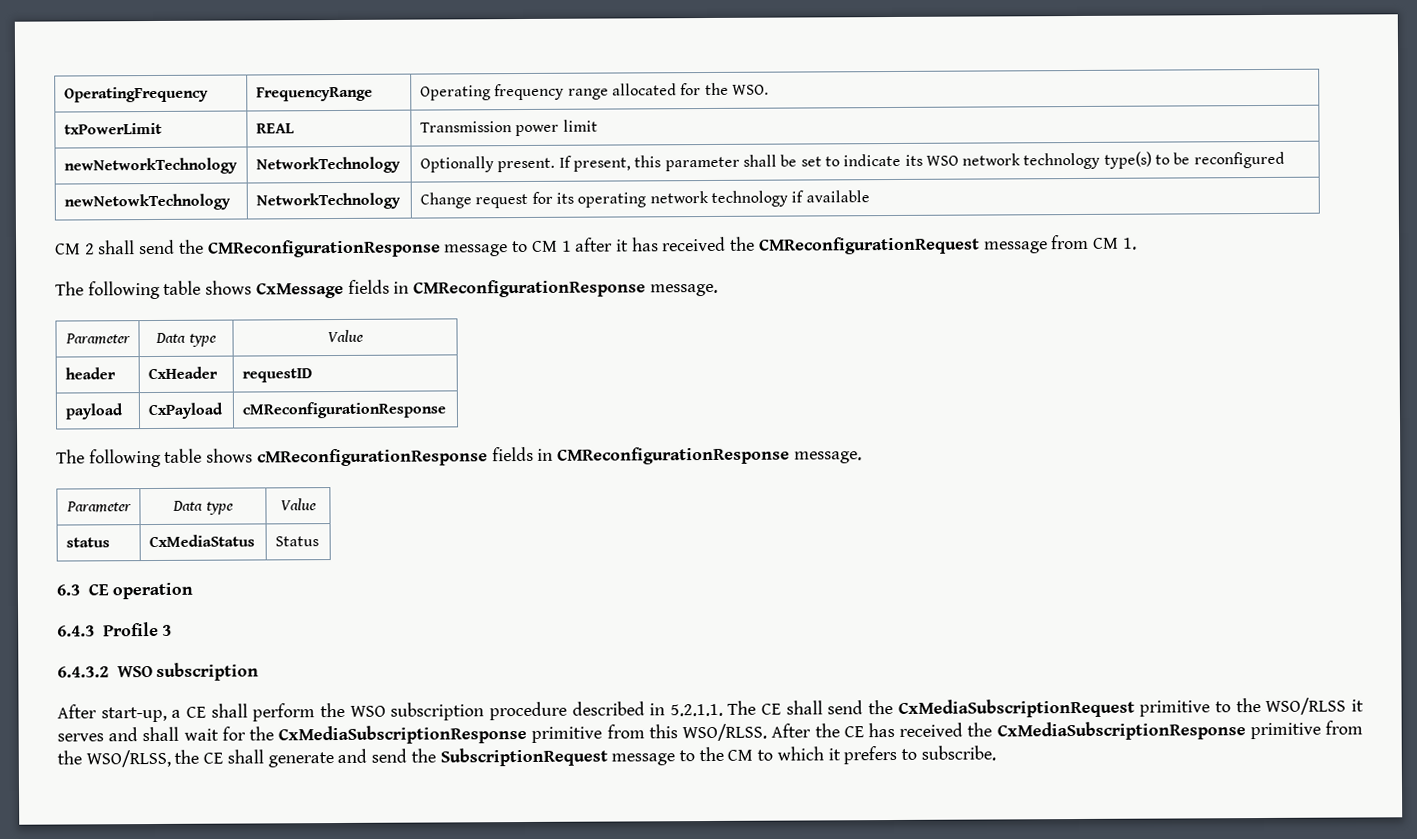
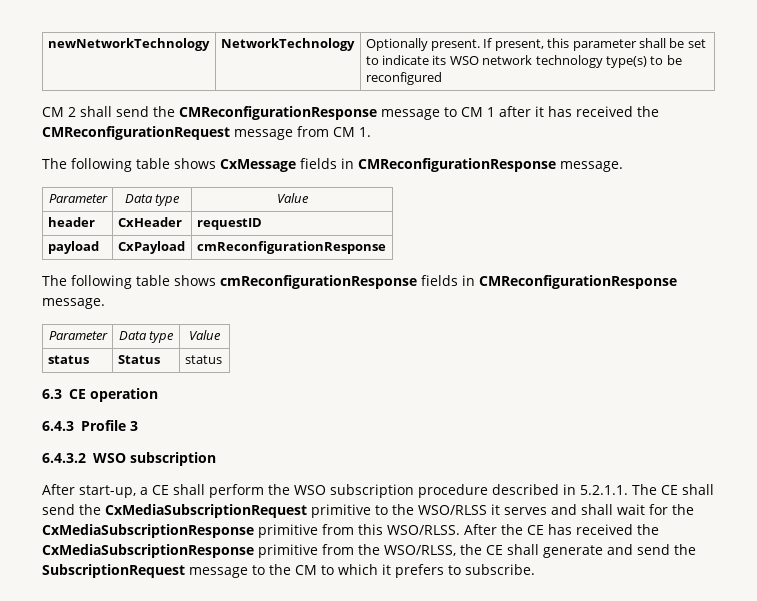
[63,86,209,103] [255,86,373,102] [419,82,769,101] [63,122,162,135] [255,123,295,134] [419,119,598,137] OperatingFrequency | FrequencyRange | Operating frequency range allocated for the WSO. // txPowerLimit | REAL | Transmission power limit // -> (47, 44) none
[63,193,231,211] [255,192,401,210] [419,190,870,209] // newNetowkTechnology | NetworkTechnology | Change request for its operating network technology if available -> (442, 78) none
[241,401,446,419] [56,448,488,468] cMReconfigurationResponse // The following table shows cMReconfigurationResponse -> [196,241,386,254] [42,275,417,289] cmReconfigurationResponse // The following table shows cmReconfigurationResponse
[148,534,255,548] [274,536,319,547] CxMediaStatus | Status -> [117,355,160,364] [184,355,222,364] Status | status

